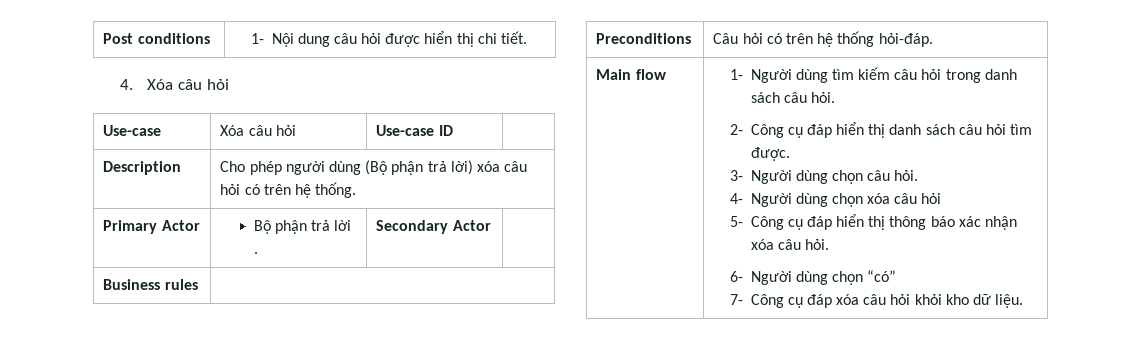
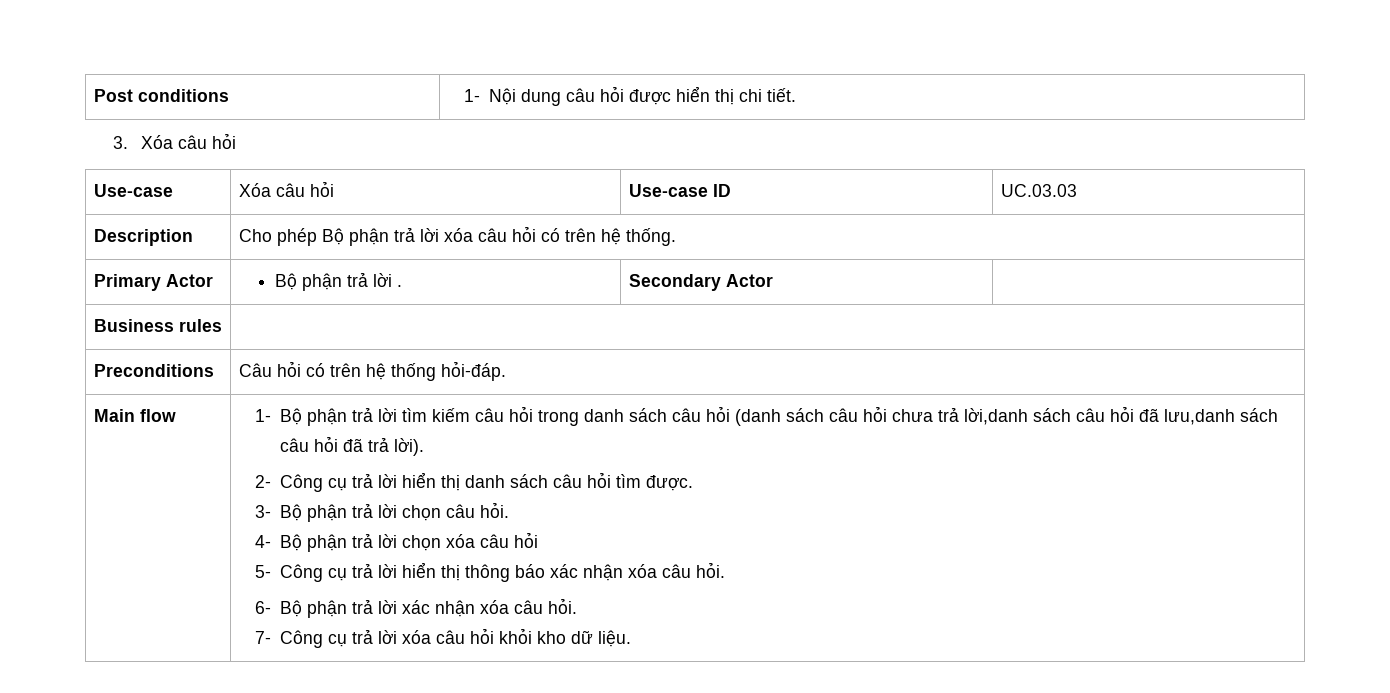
[120,79,134,90] 4. -> [113,136,129,149] 3.
(453, 130) none -> [1000,184,1077,197] UC.03.03
[285,160,473,175] người dùng (Bộ phận trả lời) -> [321,227,439,246] Bộ phận trả lời
[750,69,828,83] Người dùng -> [280,407,398,426] Bộ phận trả lời
[810,92,835,103] hỏi. -> [706,406,1279,426] [280,436,425,456] hỏi (danh sách câu hỏi chưa trả lời,danh sách câu hỏi đã lưu,danh sách câu hỏi đã trả lời).
[806,124,832,138] đáp -> [352,473,398,488] trả lời
[750,170,828,184] Người dùng -> [280,503,398,522] Bộ phận trả lời
[750,193,828,207] Người dùng -> [280,533,398,552] Bộ phận trả lời
[806,216,832,230] đáp -> [352,563,398,578] trả lời
[750,270,897,285] Người dùng chọn “có” -> [280,598,578,618] Bộ phận trả lời xác nhận xóa câu hỏi.
[806,294,832,308] đáp -> [352,629,398,644] trả lời

